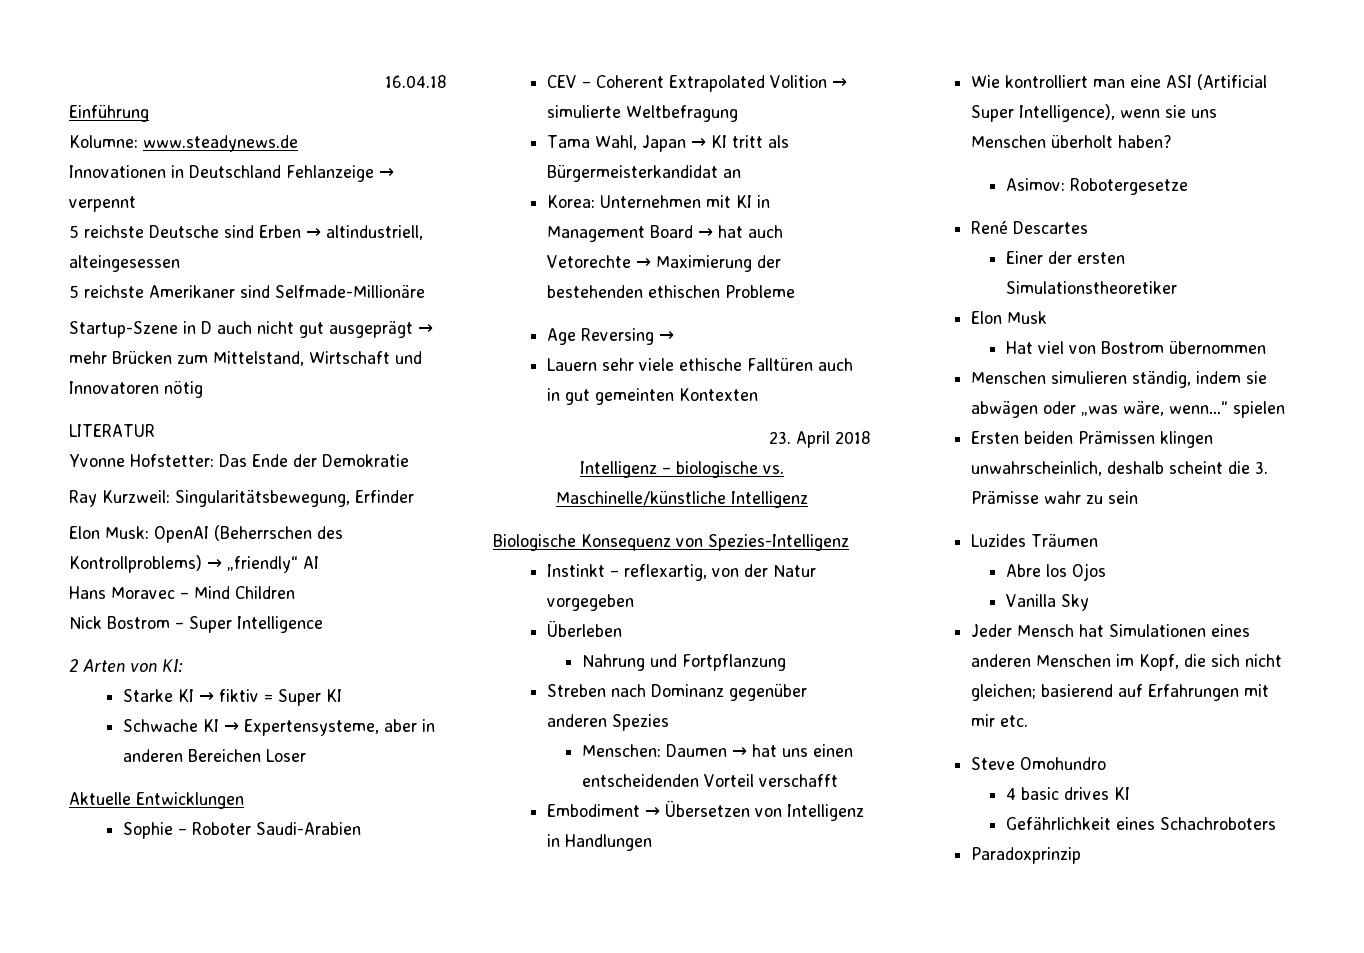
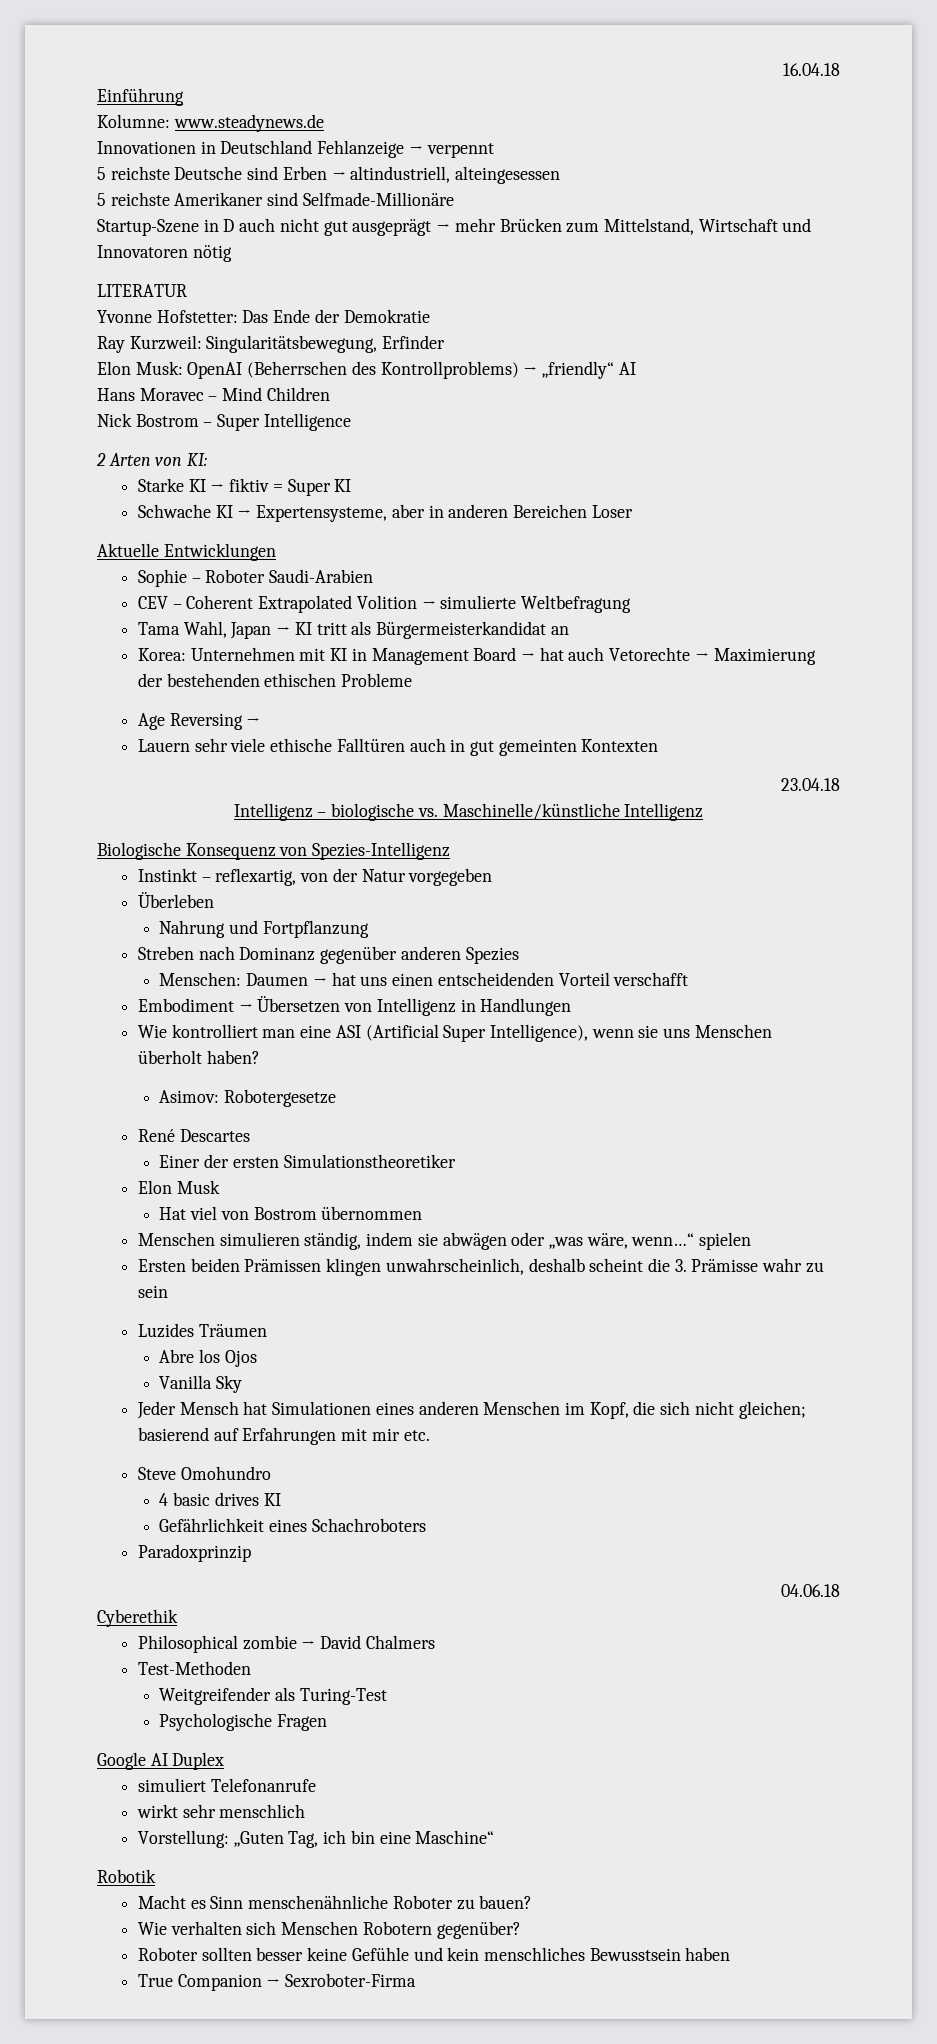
[769,431,871,448] 23. April 2018 -> [781,778,840,791] 23.04.18
(1082, 855) none -> [781,1584,840,1597] [97,1609,178,1627] [137,1635,435,1653] [137,1661,251,1675] [159,1687,387,1705] [159,1713,328,1731] [97,1752,225,1770] [137,1778,316,1792] [136,1804,306,1818] [137,1830,495,1848] [97,1869,156,1883] [137,1895,533,1910] [137,1921,521,1939] [137,1947,731,1961] [137,1973,417,1991] // 04.06.18 // Cyberethik // Philosophical zombie → David Chalmers // Test-Methoden // Weitgreifender als Turing-Test // Psychologische Fragen // Google AI Duplex // simuliert Telefonanrufe // wirkt sehr menschlich // Vorstellung: „Guten Tag, ich bin eine Maschine“ // Robotik // Macht es Sinn menschenähnliche Roboter zu bauen? // Wie verhalten sich Menschen Robotern gegenüber? // Roboter sollten besser keine Gefühle und kein menschliches Bewusstsein haben // True Companion → Sexroboter-Firma

